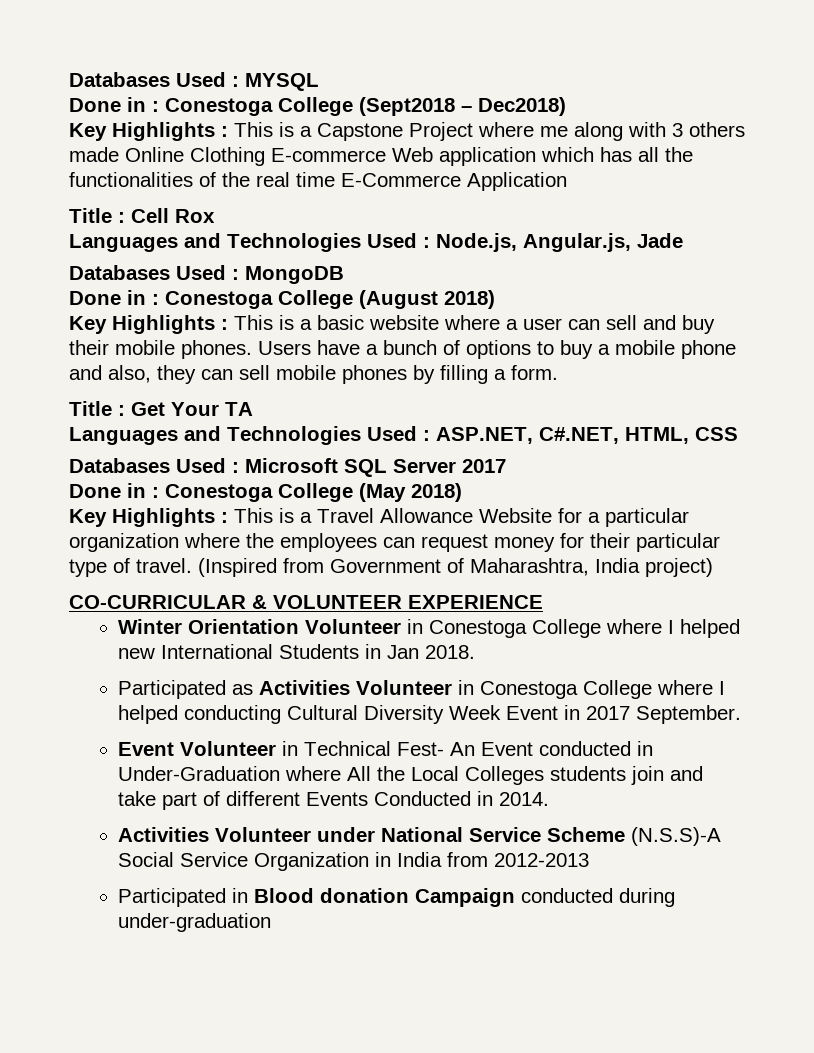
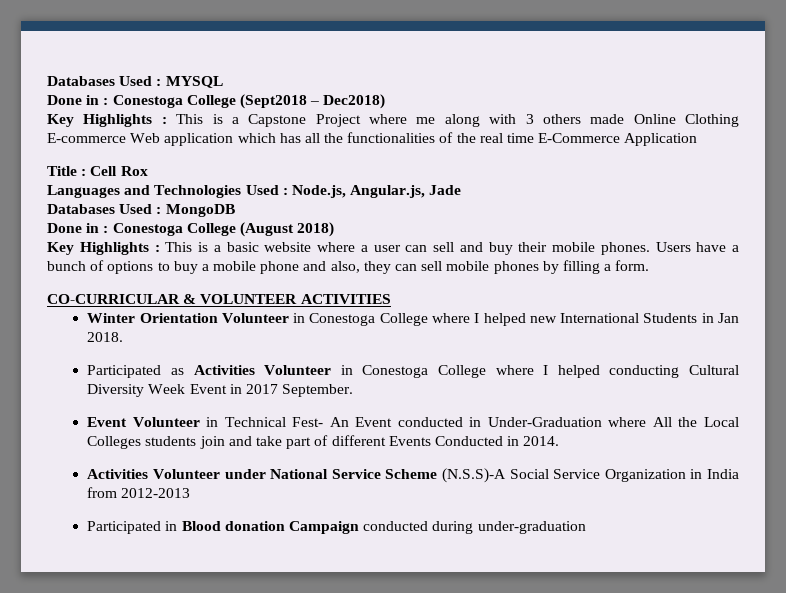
[69,401,253,416] [69,426,738,445] [69,458,506,477] [69,483,462,502] [69,508,689,527] [69,533,720,552] [69,558,713,577] // Title : Get Your TA // Languages and Technologies Used : ASP.NET, C#.NET, HTML, CSS // Databases Used : Microsoft SQL Server 2017 // Done in : Conestoga College (May 2018) // Key Highlights : This is a Travel Allowance Website for a particular organization where the employees can request money for their particular type of travel. (Inspired from Government of Maharashtra, India project) -> (650, 265) none
[408,595,543,609] EXPERIENCE -> [300,294,391,304] ACTIVITIES

